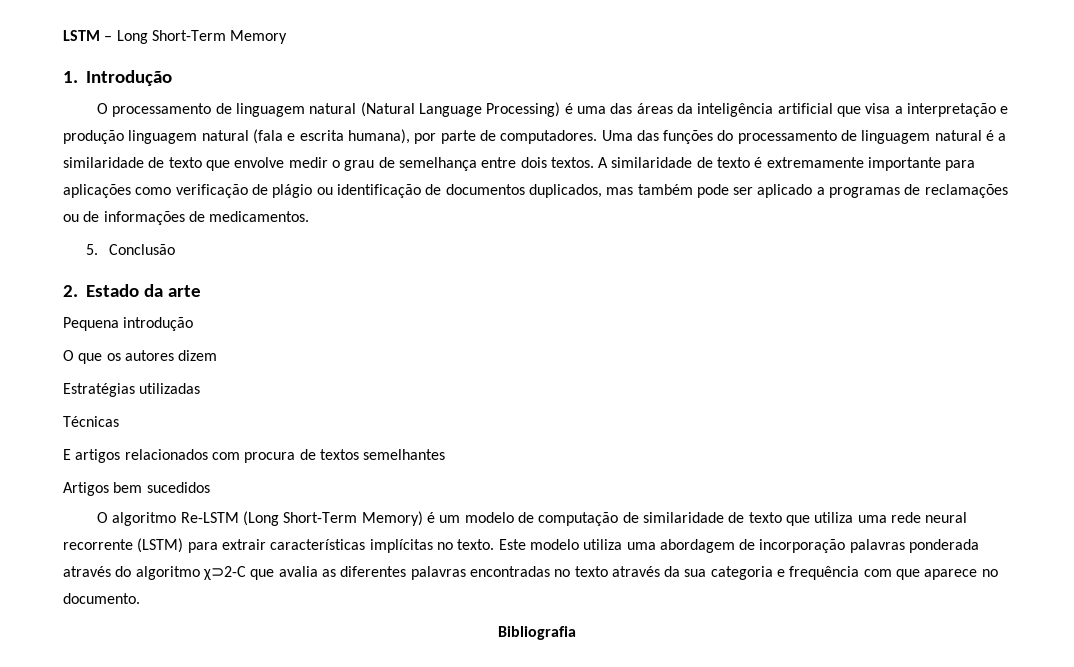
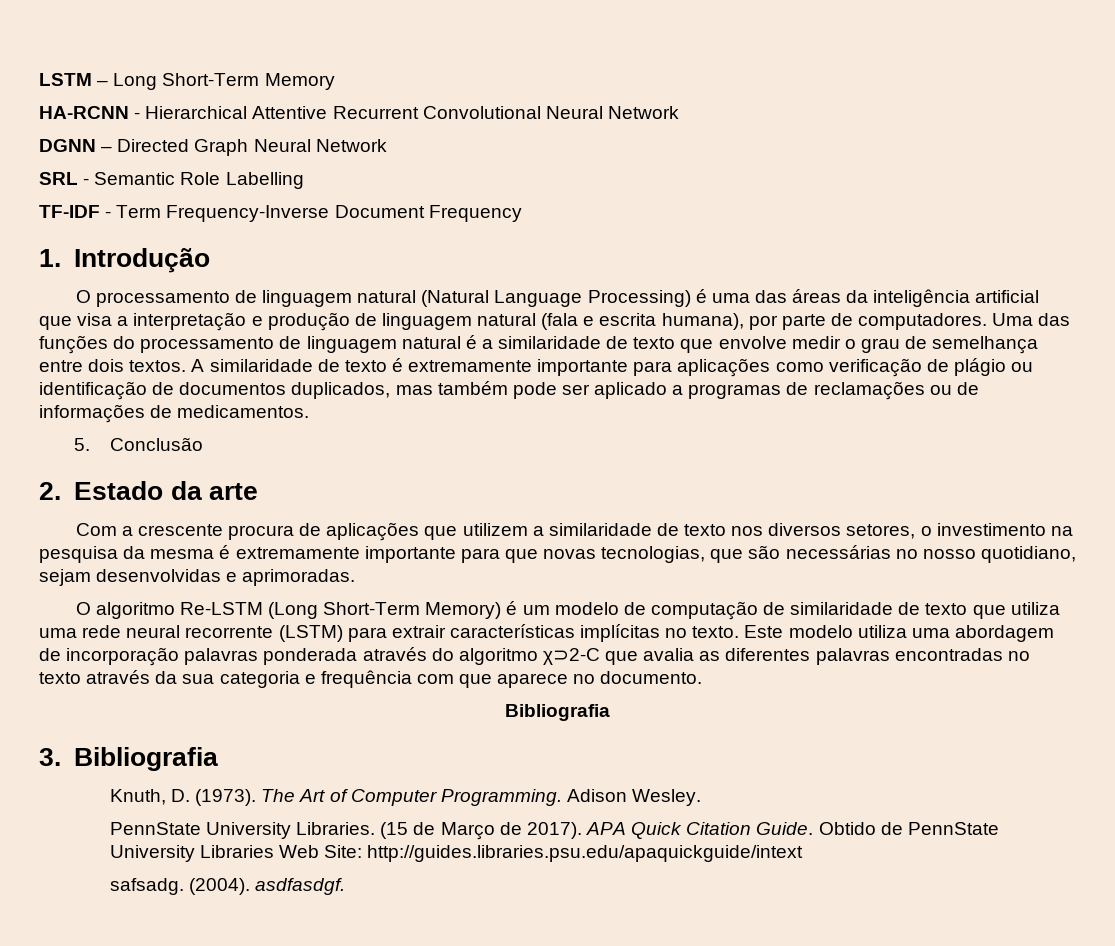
(288, 37) none -> [39,106,679,119] [39,139,387,156] [39,172,304,189] [39,205,522,222] // HA-RCNN - Hierarchical Attentive Recurrent Convolutional Neural Network // DGNN – Directed Graph Neural Network // SRL - Semantic Role Labelling // TF-IDF - Term Frequency-Inverse Document Frequency
(124, 137) none -> [354,313,377,326] de
[63,317,194,331] [63,350,218,364] [63,383,201,397] [63,416,119,427] [63,449,446,463] [63,482,210,496] Pequena introdução // O que os autores dizem // Estratégias utilizadas // Técnicas // E artigos relacionados com procura de textos semelhantes // Artigos bem sucedidos -> [75,522,1073,541] [39,545,1076,563] [39,569,356,586] Com a crescente procura de aplicações que utilizem a similaridade de texto nos diversos setores, o investimento na pesquisa da mesma é extremamente importante para que novas tecnologias, que são necessárias no nosso quotidiano, sejam desenvolvidas e aprimoradas.
(576, 633) none -> [39,747,219,771] [109,789,702,806] [109,822,999,840] [109,845,804,862] [109,878,346,895] // 3. Bibliografia // Knuth, D. (1973). The Art of Computer Programming. Adison Wesley. // PennState University Libraries. (15 de Março de 2017). APA Quick Citation Guide. Obtido de PennState University Libraries Web Site: http://guides.libraries.psu.edu/apaquickguide/intext // safsadg. (2004). asdfasdgf.

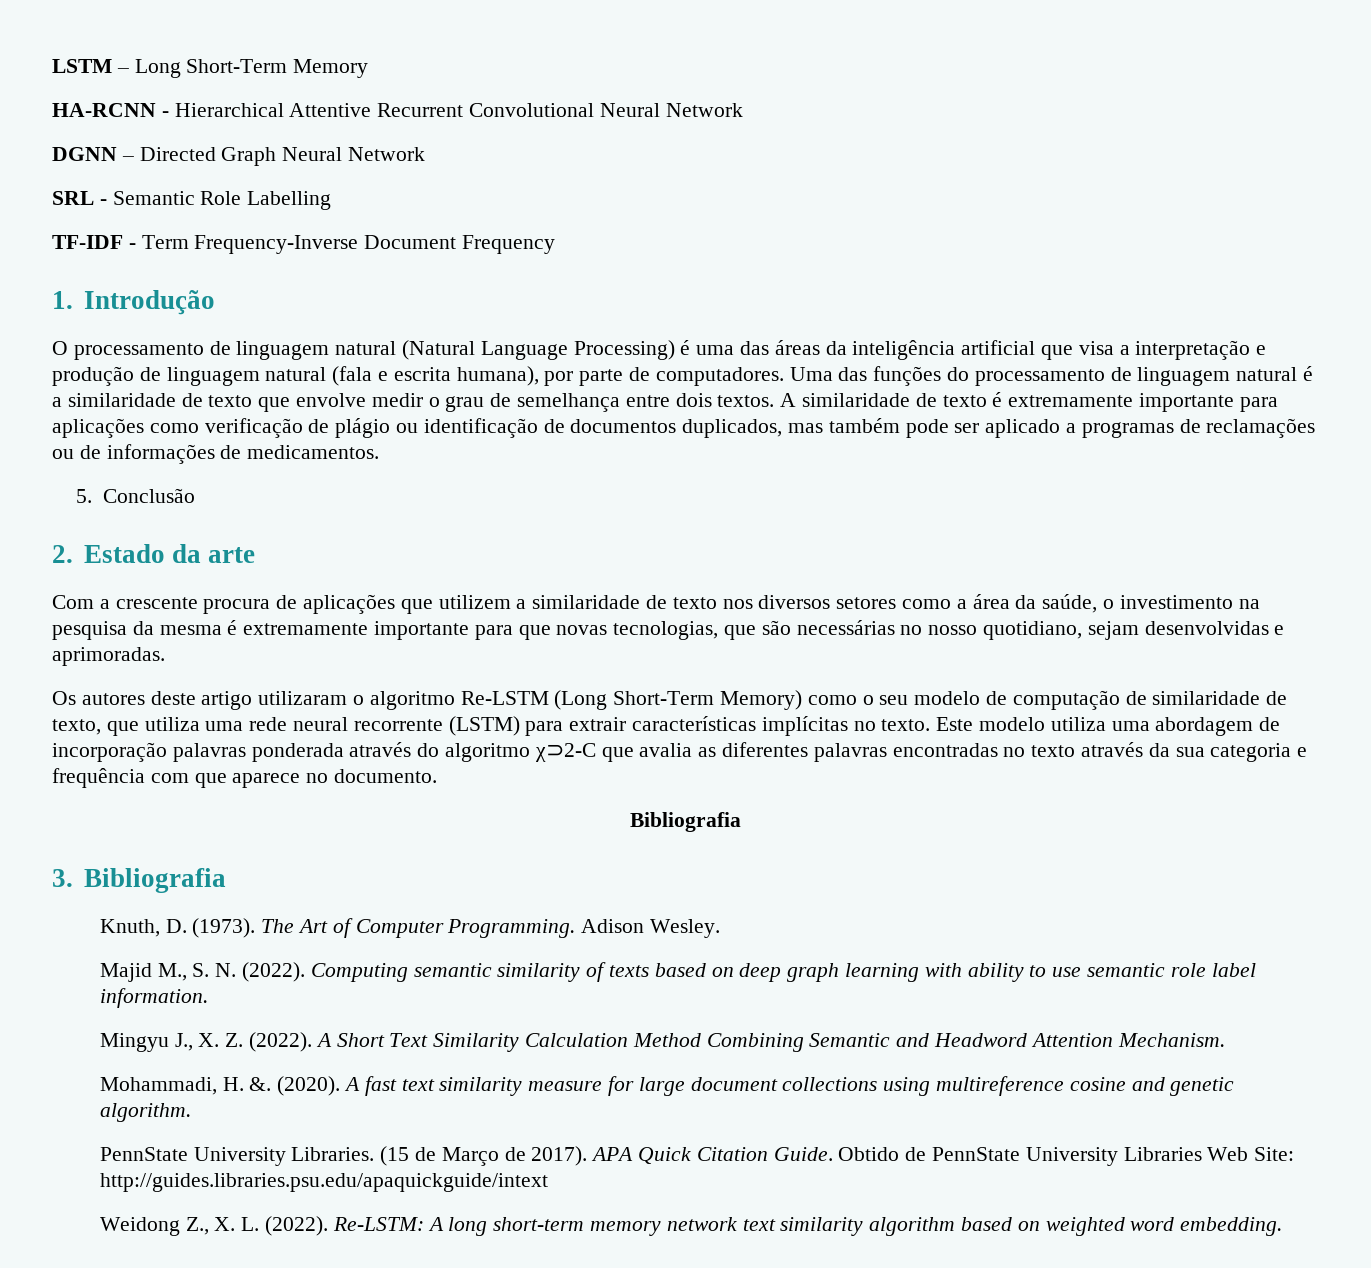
[846,524,916,539] setores, -> [836,594,1098,613] setores como a área da saúde,
[75,602,91,615] O -> [52,691,365,710] Os autores deste artigo utilizaram o
[506,601,550,615] é um -> [807,695,909,705] como o seu
[925,603,968,615] texto -> [52,719,101,735] texto,
(702, 797) none -> [99,962,1256,982] [99,988,208,1008] [99,1032,1225,1052] [99,1076,1235,1096] [99,1103,191,1122] // Majid M., S. N. (2022). Computing semantic similarity of texts based on deep graph learning with ability to use semantic role label information. // Mingyu J., X. Z. (2022). A Short Text Similarity Calculation Method Combining Semantic and Headword Attention Mechanism. // Mohammadi, H. &. (2020). A fast text similarity measure for large document collections using multireference cosine and genetic algorithm.
[109,878,346,895] safsadg. (2004). asdfasdgf. -> [99,1216,1283,1236] Weidong Z., X. L. (2022). Re-LSTM: A long short-term memory network text similarity algorithm based on weighted word embedding.

